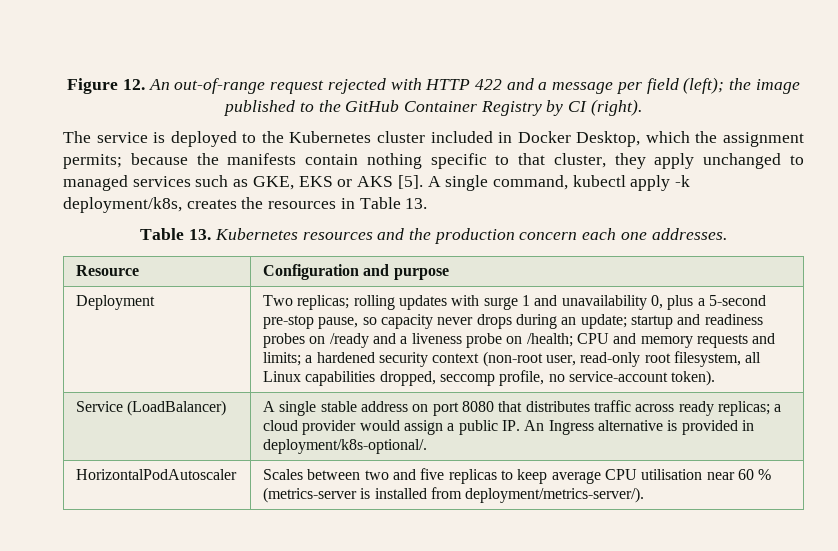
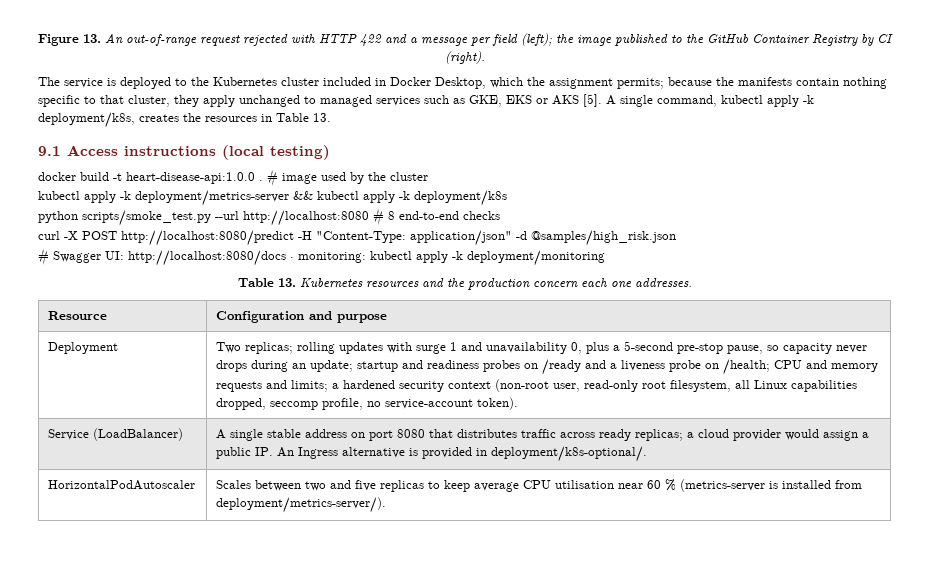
[122,79,145,90] 12. -> [83,34,101,43] 13.
(428, 203) none -> [38,145,330,160] [38,169,428,186] [38,190,507,206] [38,208,500,226] [38,230,676,246] [38,248,605,266] // 9.1 Access instructions (local testing) // docker build -t heart-disease-api:1.0.0 . # image used by the cluster // kubectl apply -k deployment/metrics-server && kubectl apply -k deployment/k8s // python scripts/smoke_test.py --url http://localhost:8080 # 8 end-to-end checks // curl -X POST http://localhost:8080/predict -H "Content-Type: application/json" -d @samples/high_risk.json // # Swagger UI: http://localhost:8080/docs · monitoring: kubectl apply -k deployment/monitoring

